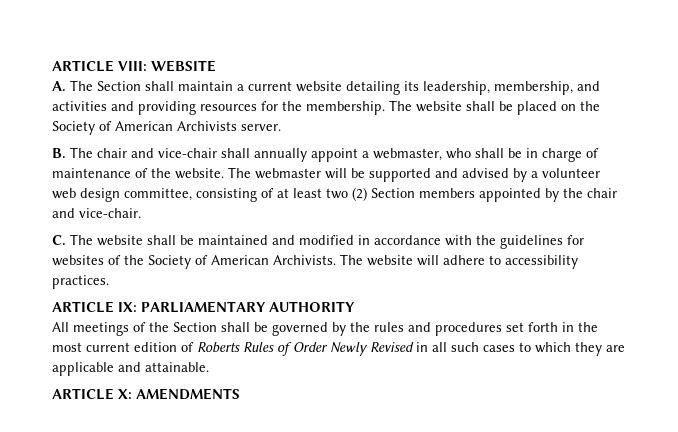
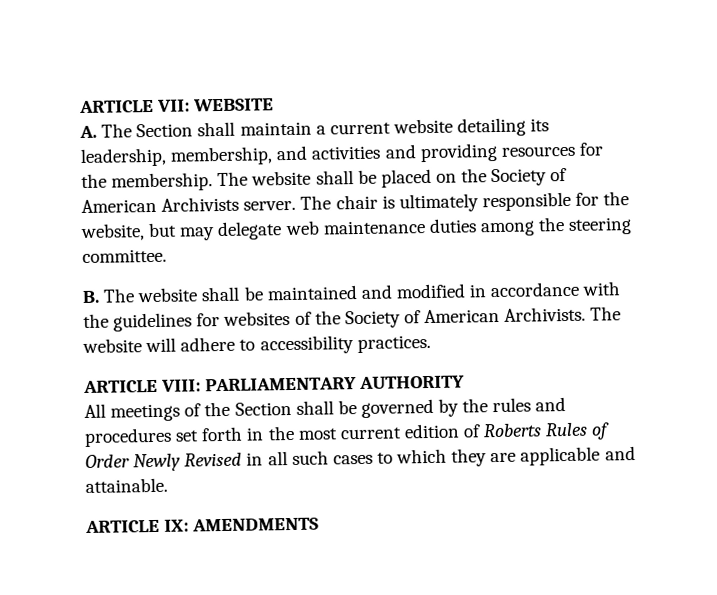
[52,60,147,72] ARTICLE VIII: -> [79,99,191,114] ARTICLE VII:
[52,147,599,162] [52,167,600,182] [52,187,617,202] [52,208,141,218] [52,235,66,246] // B. The chair and vice-chair shall annually appoint a webmaster, who shall be in charge of maintenance of the website. The webmaster will be supported and advised by a volunteer web design committee, consisting of at least two (2) Section members appointed by the chair and vice-chair. // C. -> [300,191,630,213] [80,217,633,242] [82,248,167,263] [82,290,100,303] The chair is ultimately responsible for the website, but may delegate web maintenance duties among the steering committee. // B.
[118,302,137,312] IX: -> [161,379,202,392] VIII:
[118,389,132,399] X: -> [164,519,190,532] IX:

